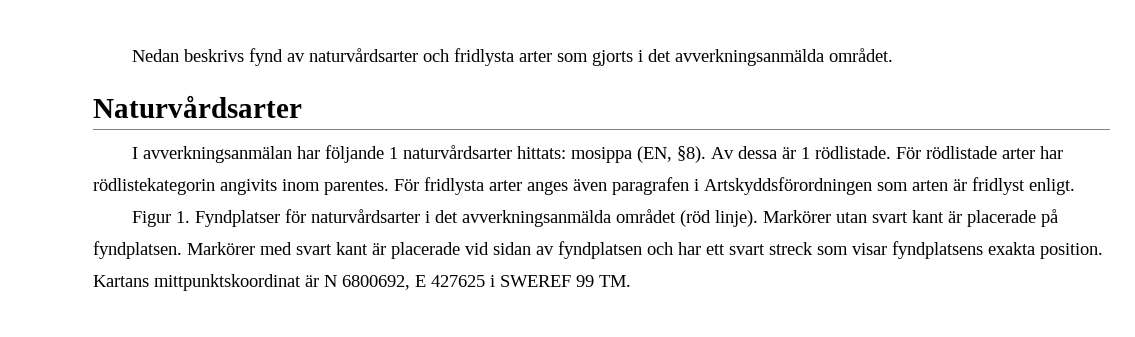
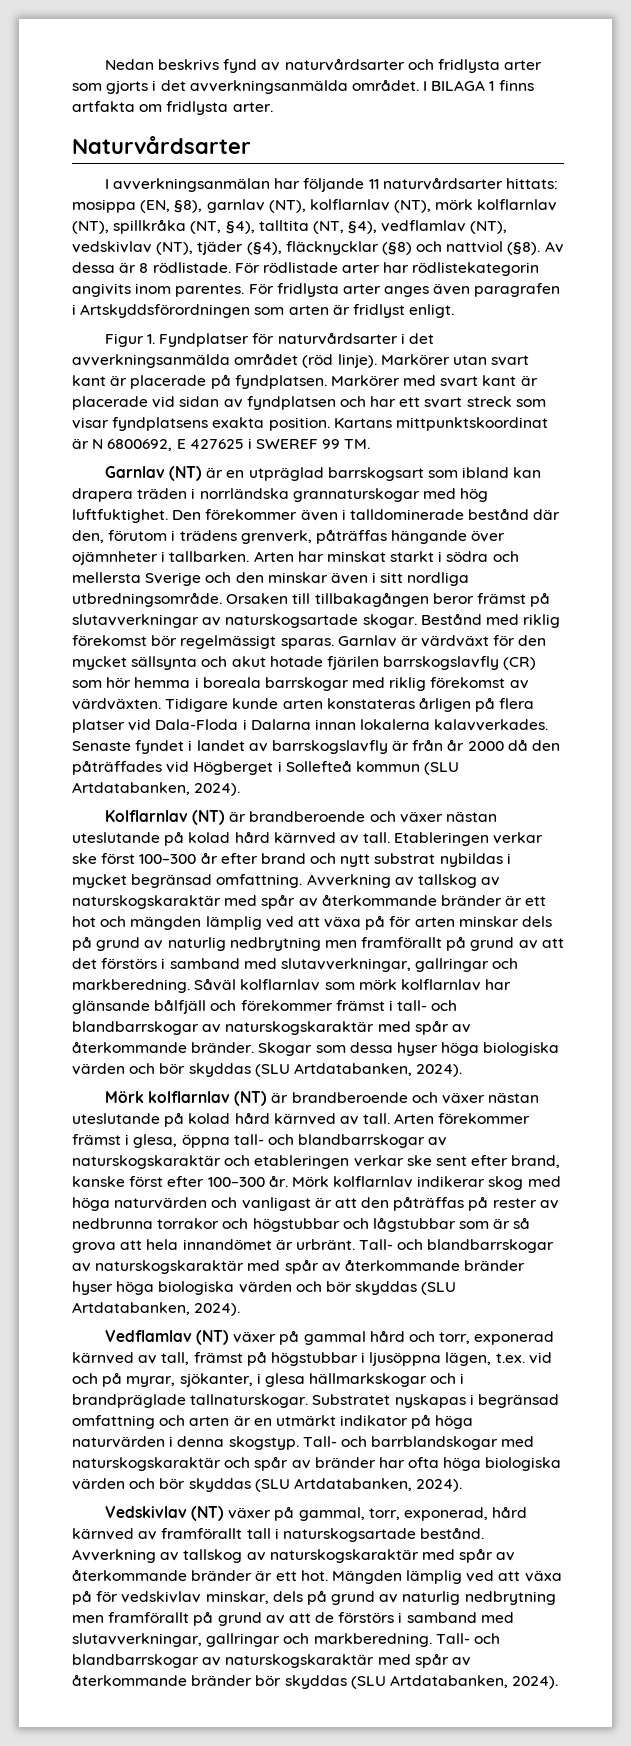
(893, 55) none -> [423,80,534,91] [72,101,273,115] I BILAGA 1 finns artfakta om fridlysta arter.
[388,147,398,159] 1 -> [368,179,379,189] 11
[676,146,706,163] §8). -> [174,199,558,213] [72,219,508,234] [72,241,541,255] §8), garnlav (NT), kolflarnlav (NT), mörk kolflarnlav (NT), spillkråka (NT, §4), talltita (NT, §4), vedflamlav (NT), vedskivlav (NT), tjäder (§4), fläcknycklar (§8) och nattviol (§8).
[800,147,810,159] 1 -> [139,263,149,273] 8
(631, 281) none -> [104,466,542,481] [72,488,489,502] [72,508,561,523] [72,529,506,544] [72,551,519,565] [72,572,470,586] [72,592,551,607] [72,613,561,628] [72,635,547,649] [72,656,537,670] [72,677,529,691] [72,697,535,712] [72,719,549,733] [72,739,561,754] [72,760,460,775] [72,782,241,796] [104,810,497,825] [72,831,544,846] [72,852,511,867] [72,874,501,888] [72,894,547,909] [72,915,553,930] [72,936,564,951] [72,958,519,972] [72,978,512,993] [72,999,458,1014] [72,1020,471,1035] [72,1041,560,1056] [72,1063,463,1077] [104,1091,540,1106] [72,1112,531,1127] [72,1134,448,1148] [72,1155,561,1169] [72,1175,561,1190] [72,1196,559,1211] [72,1217,531,1232] [72,1239,555,1253] [72,1259,526,1274] [72,1281,457,1295] [72,1302,241,1316] [104,1330,555,1345] [72,1351,552,1366] [72,1372,465,1387] [72,1394,559,1408] [72,1414,474,1429] [72,1436,535,1450] [72,1456,562,1471] [72,1478,463,1492] [104,1506,528,1521] [72,1527,485,1542] [72,1548,516,1563] [72,1569,562,1584] [72,1590,556,1605] [72,1611,514,1626] [72,1633,500,1647] [72,1653,471,1668] [72,1674,559,1689] // Garnlav (NT) är en utpräglad barrskogsart som ibland kan drapera träden i norrländska grannaturskogar med hög luftfuktighet. Den förekommer även i talldominerade bestånd där den, förutom i trädens grenverk, påträffas hängande över ojämnheter i tallbarken. Arten har minskat starkt i södra och mellersta Sverige och den minskar även i sitt nordliga utbredningsområde. Orsaken till tillbakagången beror främst på slutavverkningar av naturskogsartade skogar. Bestånd med riklig förekomst bör regelmässigt sparas. Garnlav är värdväxt för den mycket sällsynta och akut hotade fjärilen barrskogslavfly (CR) som hör hemma i boreala barrskogar med riklig förekomst av värdväxten. Tidigare kunde arten konstateras årligen på flera platser vid Dala-Floda i Dalarna innan lokalerna kalavverkades. Senaste fyndet i landet av barrskogslavfly är från år 2000 då den påträffades vid Högberget i Sollefteå kommun (SLU Artdatabanken, 2024). // Kolflarnlav (NT) är brandberoende och växer nästan uteslutande på kolad hård kärnved av tall. Etableringen verkar ske först 100–300 år efter brand och nytt substrat nybildas i mycket begränsad omfattning. Avverkning av tallskog av naturskogskaraktär med spår av återkommande bränder är ett hot och mängden lämplig ved att växa på för arten minskar dels på grund av naturlig nedbrytning men framförallt på grund av att det förstörs i samband med slutavverkningar, gallringar och markberedning. Såväl kolflarnlav som mörk kolflarnlav har glänsande bålfjäll och förekommer främst i tall- och blandbarrskogar av naturskogskaraktär med spår av återkommande bränder. Skogar som dessa hyser höga biologiska värden och bör skyddas (SLU Artdatabanken, 2024). // Mörk kolflarnlav (NT) är brandberoende och växer nästan uteslutande på kolad hård kärnved av tall. Arten förekommer främst i glesa, öppna tall- och blandbarrskogar av naturskogskaraktär och etableringen verkar ske sent efter brand, kanske först efter 100–300 år. Mörk kolflarnlav indikerar skog med höga naturvärden och vanligast är att den påträffas på rester av nedbrunna torrakor och högstubbar och lågstubbar som är så grova att hela innandömet är urbränt. Tall- och blandbarrskogar av naturskogskaraktär med spår av återkommande bränder hyser höga biologiska värden och bör skyddas (SLU Artdatabanken, 2024). // Vedflamlav (NT) växer på gammal hård och torr, exponerad kärnved av tall, främst på högstubbar i ljusöppna lägen, t.ex. vid och på myrar, sjökanter, i glesa hällmarkskogar och i brandpräglade tallnaturskogar. Substratet nyskapas i begränsad omfattning och arten är en utmärkt indikator på höga naturvärden i denna skogstyp. Tall- och barrblandskogar med naturskogskaraktär och spår av bränder har ofta höga biologiska värden och bör skyddas (SLU Artdatabanken, 2024). // Vedskivlav (NT) växer på gammal, torr, exponerad, hård kärnved av framförallt tall i naturskogsartade bestånd. Avverkning av tallskog av naturskogskaraktär med spår av återkommande bränder är ett hot. Mängden lämplig ved att växa på för vedskivlav minskar, dels på grund av naturlig nedbrytning men framförallt på grund av att de förstörs i samband med slutavverkningar, gallringar och markberedning. Tall- och blandbarrskogar av naturskogskaraktär med spår av återkommande bränder bör skyddas (SLU Artdatabanken, 2024).

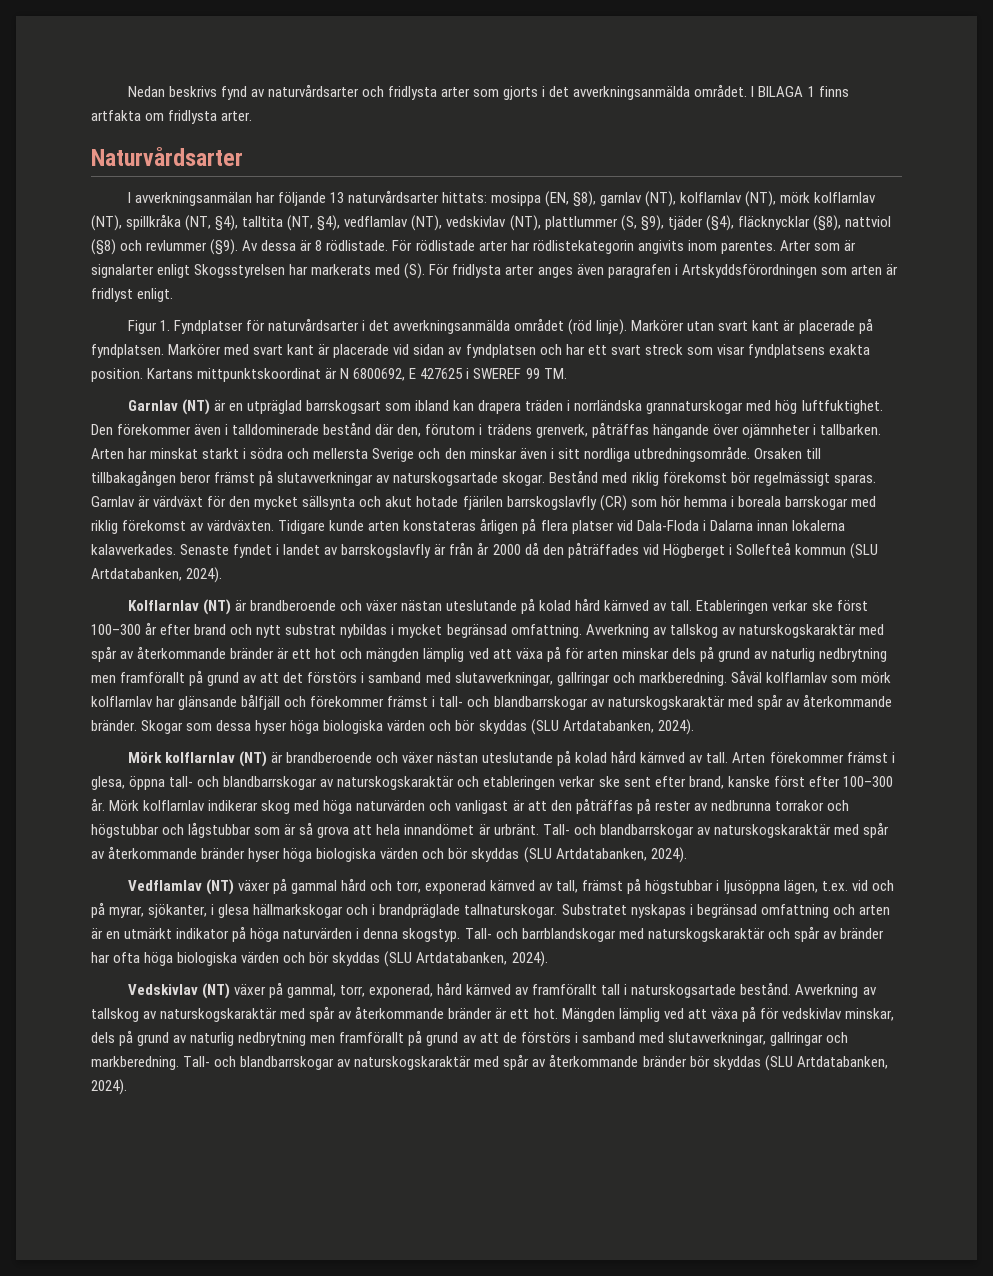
[368,179,379,189] 11 -> [329,192,344,203] 13
[197,241,541,255] tjäder (§4), fläcknycklar (§8) och nattviol (§8). -> [544,215,891,231] [91,239,239,255] plattlummer (S, §9), tjäder (§4), fläcknycklar (§8), nattviol (§8) och revlummer (§9).
(245, 290) none -> [779,240,856,251] [91,263,426,279] Arter som är signalarter enligt Skogsstyrelsen har markerats med (S).

